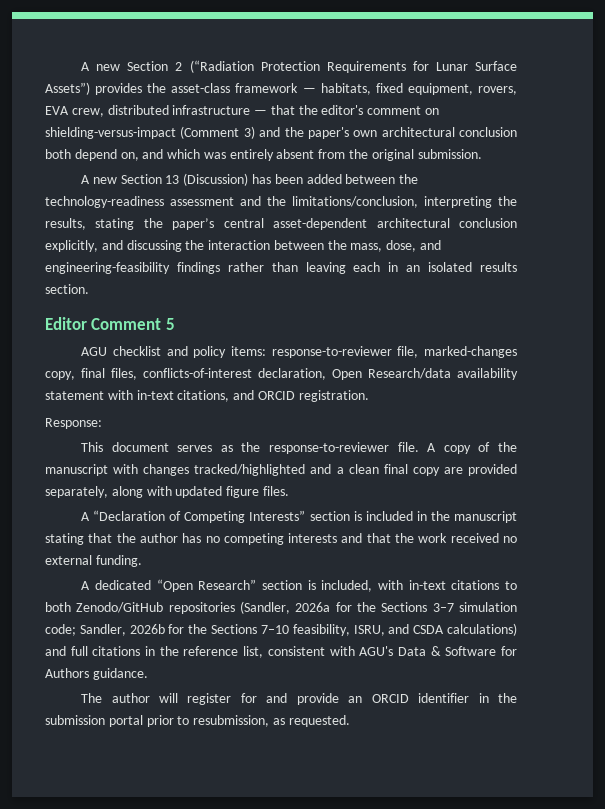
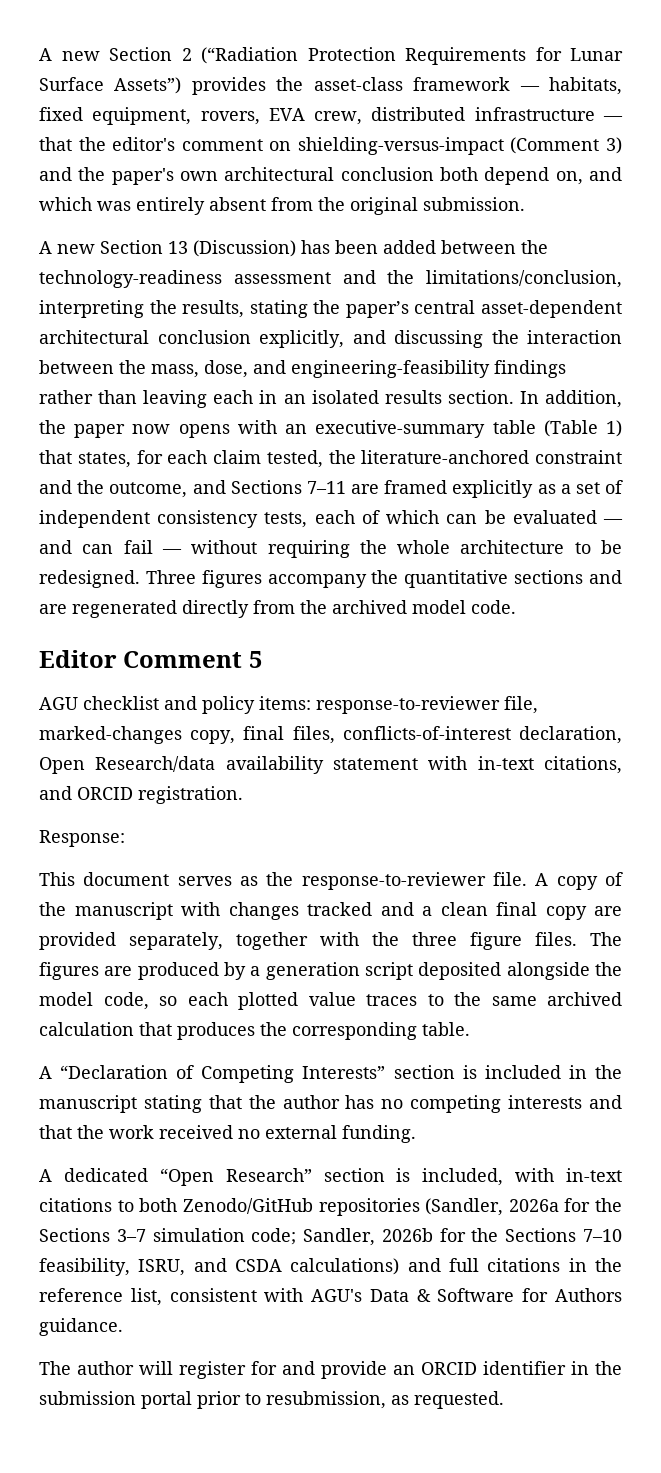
(89, 289) none -> [519,390,623,408] [39,420,622,438] [39,450,622,468] [39,480,623,498] [39,510,623,528] [39,540,622,558] [39,570,622,588] [39,600,516,618] In addition, the paper now opens with an executive-summary table (Table 1) that states, for each claim tested, the literature-anchored constraint and the outcome, and Sections 7–11 are framed explicitly as a set of independent consistency tests, each of which can be evaluated — and can fail — without requiring the whole architecture to be redesigned. Three figures accompany the quantitative sections and are regenerated directly from the archived model code.
[194,464,306,476] tracked/highlighted -> [307,902,372,916] tracked
[111,486,289,498] along with updated figure files. -> [236,932,622,950] [39,962,622,980] [39,992,622,1010] [39,1022,470,1040] together with the three figure files. The figures are produced by a generation script deposited alongside the model code, so each plotted value traces to the same archived calculation that produces the corresponding table.

